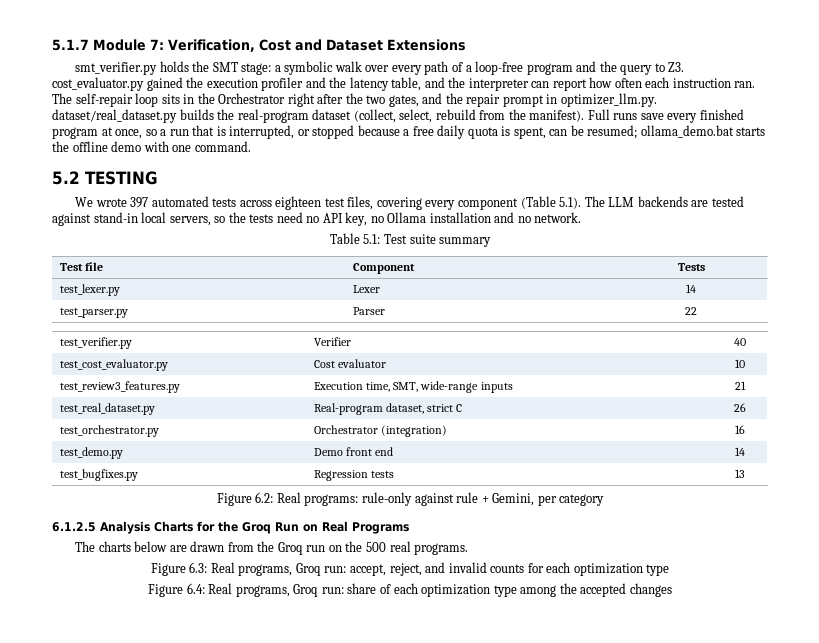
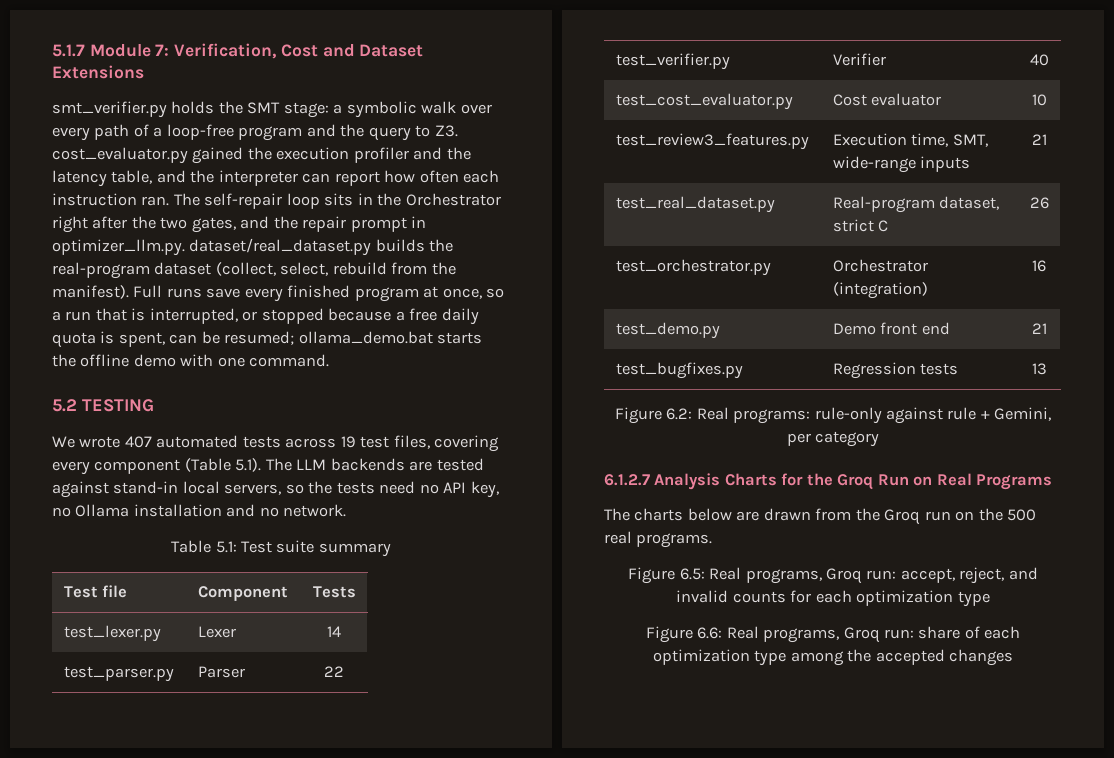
[130,197,149,208] 397 -> [124,436,152,448] 407
[275,196,322,210] eighteen -> [340,436,356,448] 19
[735,447,745,456] 14 -> [1031,323,1047,334] 21
[52,522,96,532] 6.1.2.5 -> [604,474,650,486] 6.1.2.7
[189,562,208,573] 6.3: -> [679,568,705,580] 6.5:
[186,583,205,594] 6.4: -> [697,627,723,639] 6.6:

